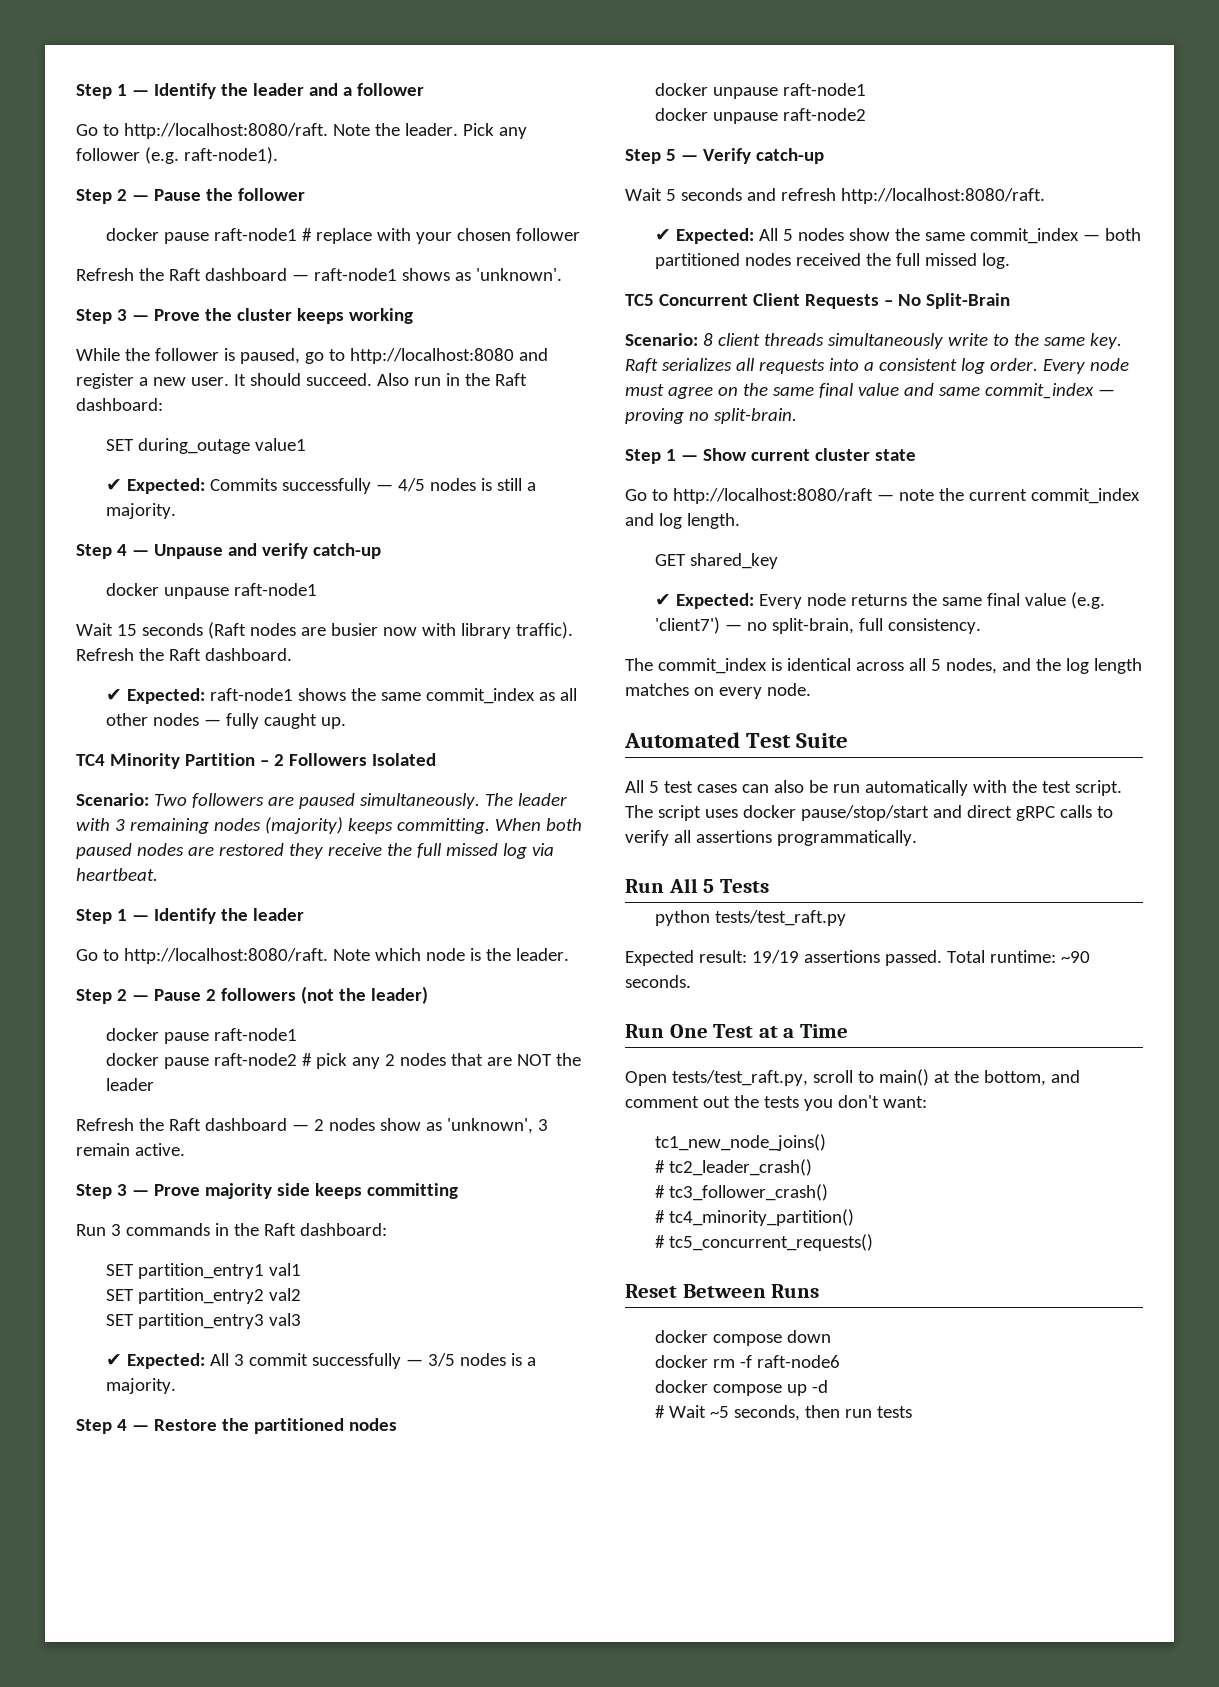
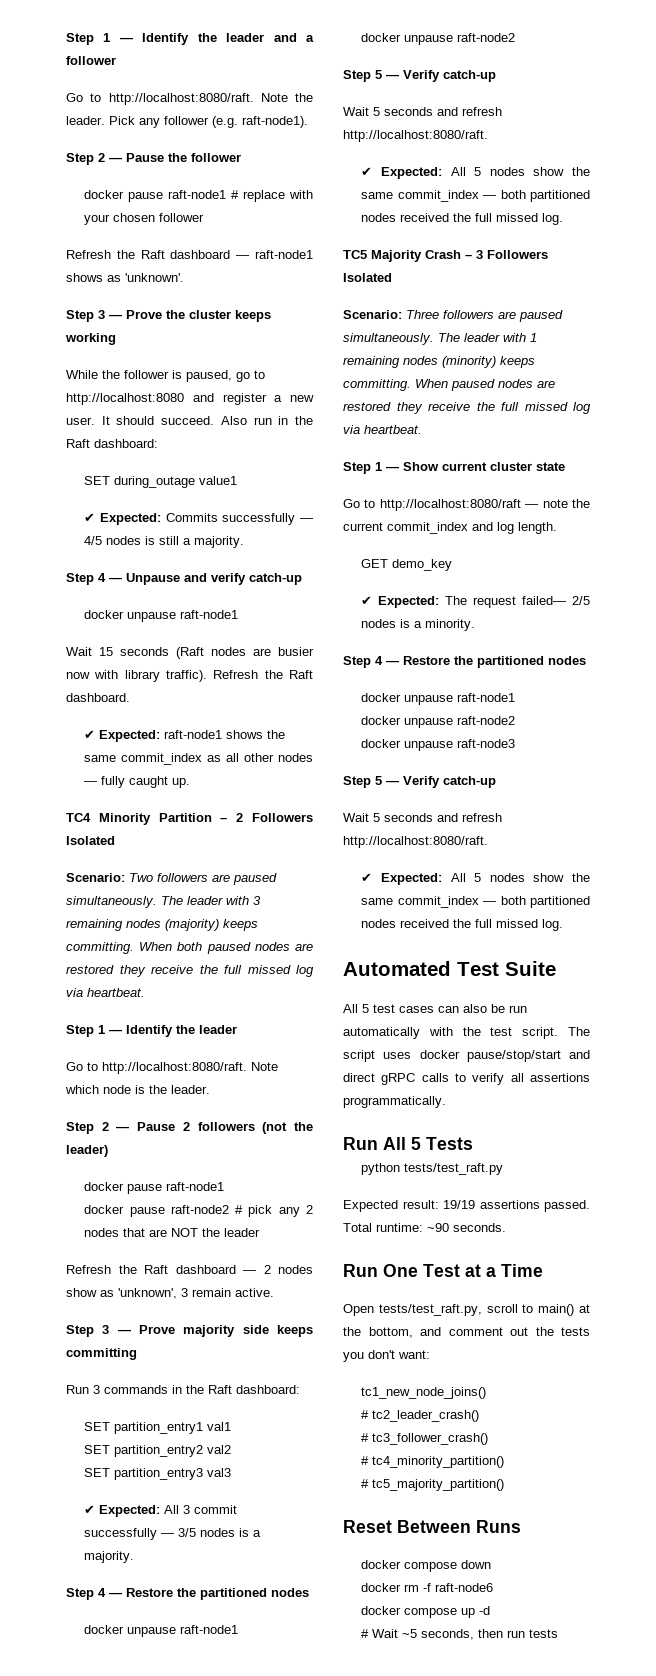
[658,293,1010,309] [625,333,1122,349] [625,358,1129,374] [625,383,1115,399] [625,408,797,424] Concurrent Client Requests – No Split-Brain // Scenario: 8 client threads simultaneously write to the same key. Raft serializes all requests into a consistent log order. Every node must agree on the same final value and same commit_index — proving no split-brain. -> [371,250,548,262] [343,273,392,282] [343,310,563,322] [343,333,537,345] [343,356,535,368] [343,379,555,391] [343,402,591,414] [343,425,422,434] Majority Crash – 3 Followers Isolated // Scenario: Three followers are paused simultaneously. The leader with 1 remaining nodes (minority) keeps committing. When paused nodes are restored they receive the full missed log via heartbeat.
[689,553,778,569] [654,592,1105,609] [654,617,981,634] [625,658,1142,674] [625,683,811,699] shared_key // ✔ Expected: Every node returns the same final value (e.g. 'client7') — no split-brain, full consistency. // The commit_index is identical across all 5 nodes, and the log length matches on every node. -> [392,559,453,571] [361,596,590,608] [361,619,476,631] [343,656,586,668] [361,693,516,705] [361,716,516,728] [361,739,516,751] [343,776,496,788] [343,813,502,822] [343,836,488,848] [361,873,590,885] [361,896,590,908] [361,919,564,931] demo_key // ✔ Expected: The request failed— 2/5 nodes is a minority. // Step 4 — Restore the partitioned nodes // docker unpause raft-node1 // docker unpause raft-node2 // docker unpause raft-node3 // Step 5 — Verify catch-up // Wait 5 seconds and refresh http://localhost:8080/raft. // ✔ Expected: All 5 nodes show the same commit_index — both partitioned nodes received the full missed log.
[668,1234,873,1251] tc5_concurrent_requests() -> [372,1479,505,1491] tc5_majority_partition()

